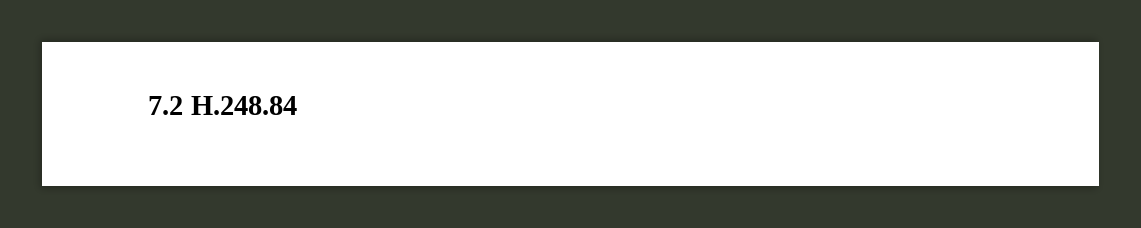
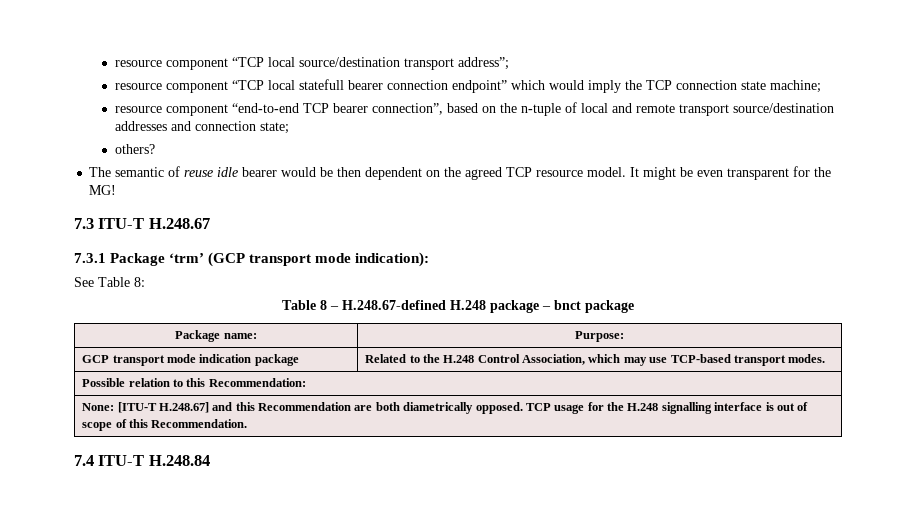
[148,96,183,115] 7.2 -> [115,57,510,70] [115,79,822,93] [115,102,835,116] [115,121,290,134] [115,144,156,154] [89,166,832,180] [89,185,117,195] [74,218,210,229] [74,252,430,267] [74,277,145,287] [282,300,634,313] [175,330,257,342] [575,331,624,342] [82,354,299,366] [365,354,826,366] [82,378,306,387] [82,402,809,414] [82,419,248,431] [74,455,145,466] resource component “TCP local source/destination transport address”; // resource component “TCP local statefull bearer connection endpoint” which would imply the TCP connection state machine; // resource component “end-to-end TCP bearer connection”, based on the n-tuple of local and remote transport source/destination addresses and connection state; // others? // The semantic of reuse idle bearer would be then dependent on the agreed TCP resource model. It might be even transparent for the MG! // 7.3 ITU-T H.248.67 // 7.3.1 Package ‘trm’ (GCP transport mode indication): // See Table 8: // Table 8 – H.248.67-defined H.248 package – bnct package // Package name: | Purpose: // GCP transport mode indication package | Related to the H.248 Control Association, which may use TCP-based transport modes. // Possible relation to this Recommendation: // None: [ITU-T H.248.67] and this Recommendation are both diametrically opposed. TCP usage for the H.248 signalling interface is out of scope of this Recommendation. // 7.4 ITU-T

